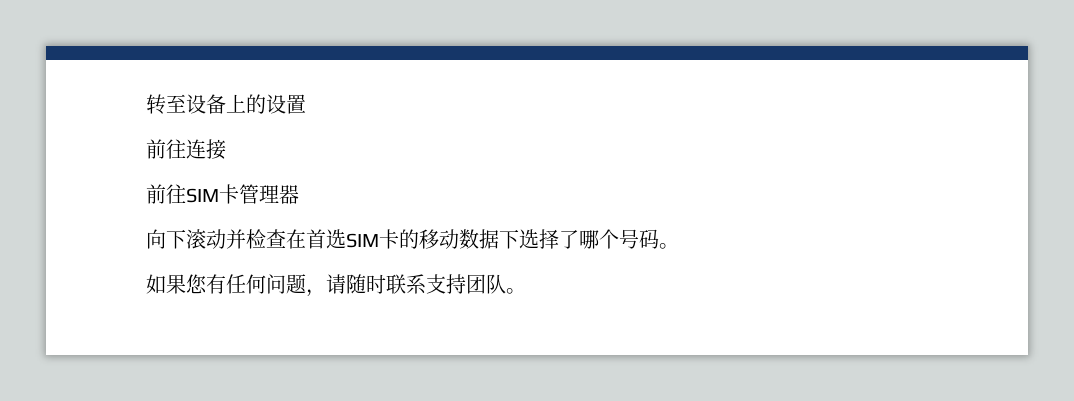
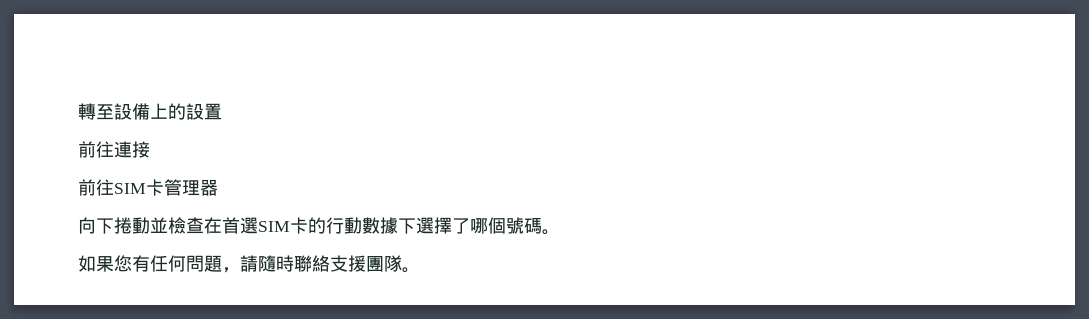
[146,94,286,115] 转至设备上的设 -> [78,103,204,120] 轉至設備上的設
[186,139,206,159] 连 -> [114,141,132,158] 連
[186,229,679,249] [146,274,506,297] 滚动并检查在首选SIM卡的移动数据下选择了哪个号码。 // 如果您有任何问题，请随时联系支持团队 -> [114,217,560,235] [78,255,402,273] 捲動並檢查在首選SIM卡的行動數據下選擇了哪個號碼。 // 如果您有任何問題，請隨時聯絡支援團隊

